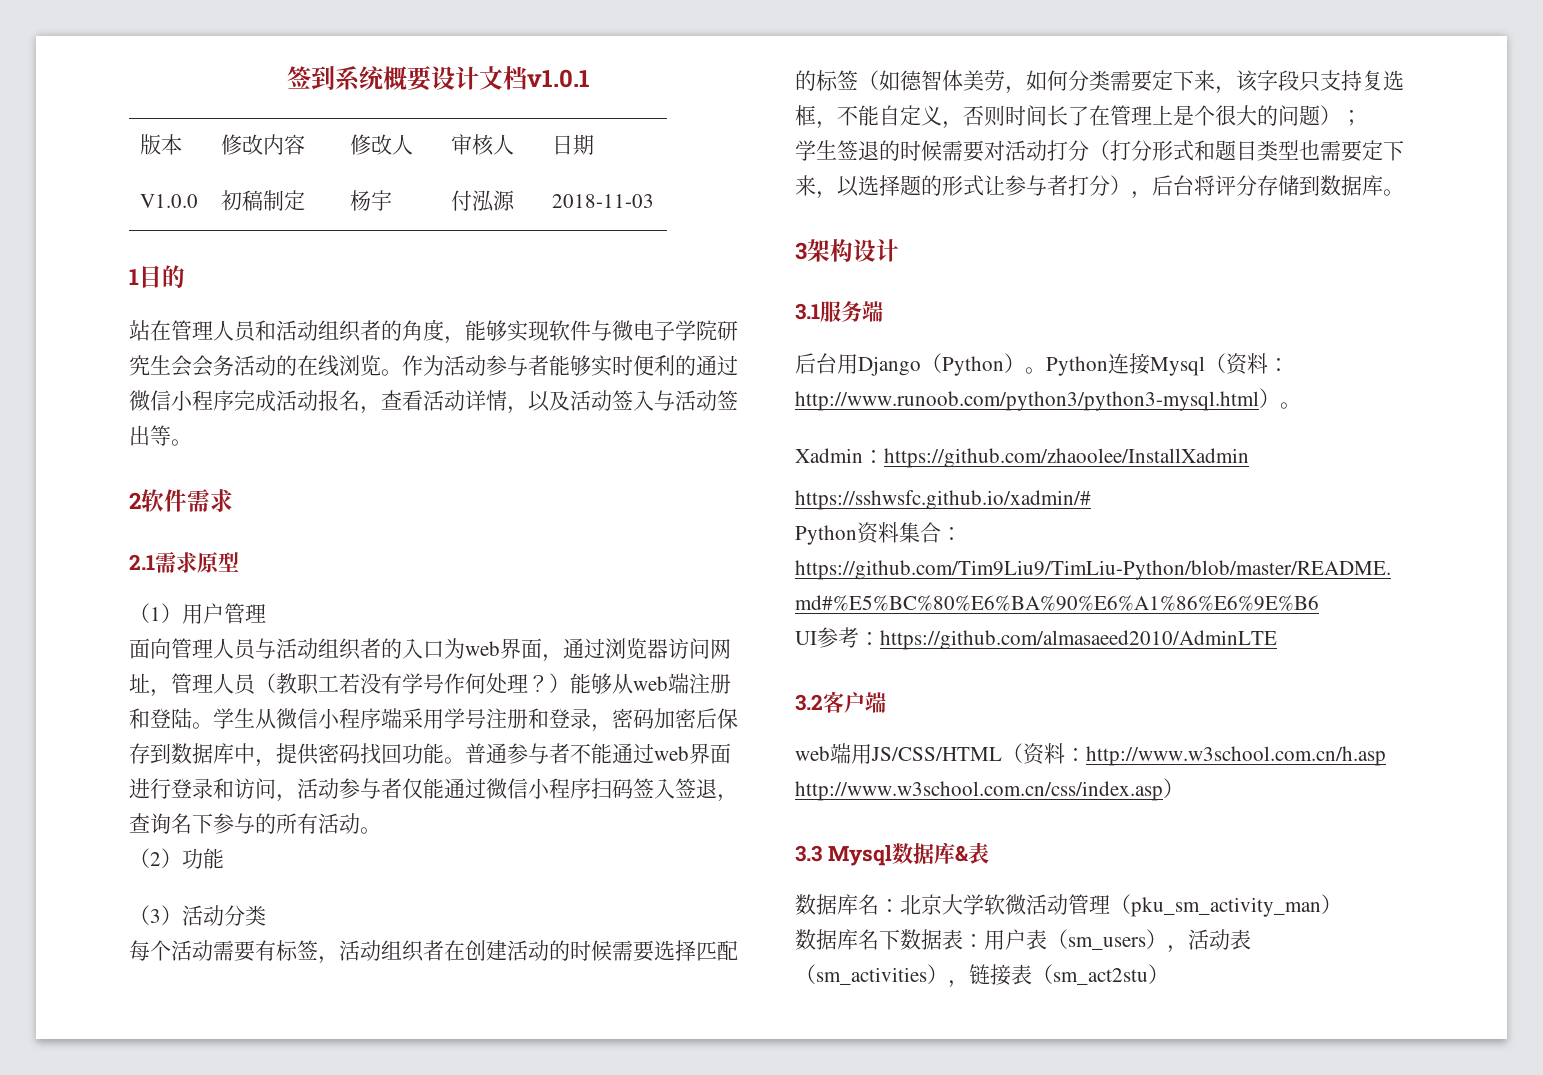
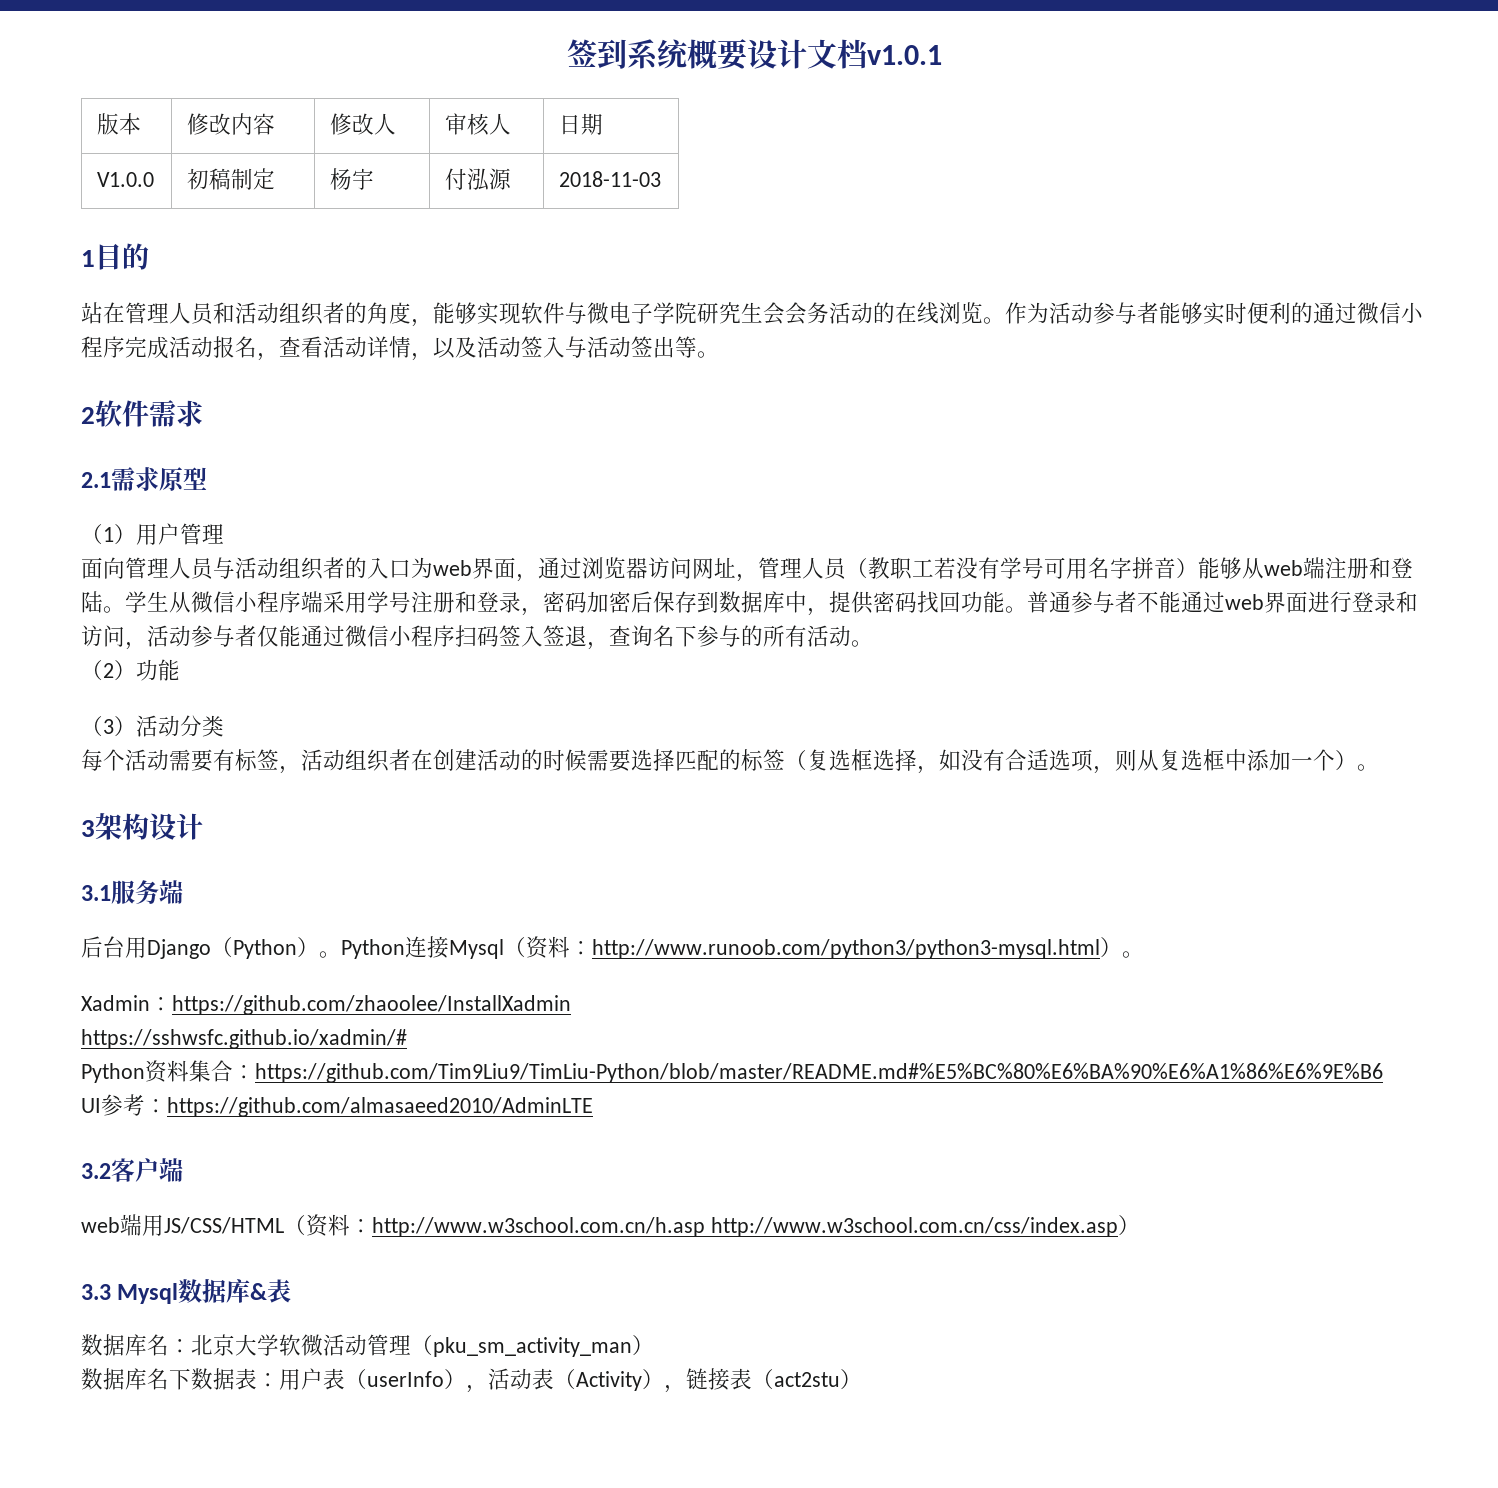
[444,673,549,694] 作何处理？ -> [1044,557,1176,579] 可用名字拼音
[879,70,1404,94] [795,105,1362,129] [795,140,1404,162] [795,175,1383,199] 如德智体美劳，如何分类需要定下来，该字段只支持复选框，不能自定义，否则时间长了在管理上是个很大的问题）； // 学生签退的时候需要对活动打分（打分形式和题目类型也需要定下来，以选择题的形式让参与者打分），后台将评分存储到数据库 -> [807,749,1357,774] 复选框选择，如没有合适选项，则从复选框中添加一个）
[1068,937,1146,950] sm_users -> [367,1371,444,1387] userInfo
[816,967,927,985] sm_activities -> [576,1371,642,1391] Activity
[1053,968,1148,985] sm_act2stu -> [774,1372,840,1387] act2stu

